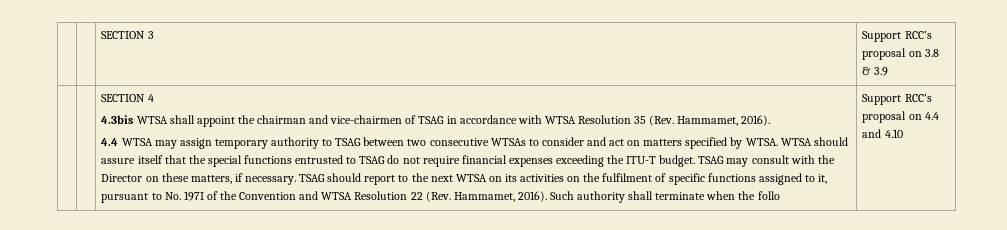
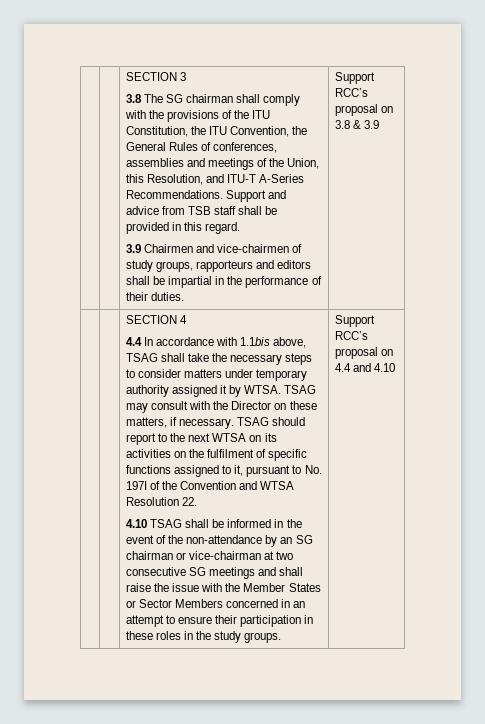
(154, 35) none -> [125,94,301,106] [124,110,271,122] [125,126,308,137] [125,142,278,153] [125,158,320,170] [125,174,305,185] [125,190,287,202] [125,206,278,215] [125,222,241,234] [125,244,303,253] [125,260,312,272] [125,276,322,288] [125,292,185,301] // 3.8 The SG chairman shall comply with the provisions of the ITU Constitution, the ITU Convention, the General Rules of conferences, assemblies and meetings of the Union, this Resolution, and ITU-T A-Series Recommendations. Support and advice from TSB staff shall be provided in this regard. // 3.9 Chairmen and vice-chairmen of study groups, rapporteurs and editors shall be impartial in the performance of their duties.
[101,115,771,127] [101,137,848,149] [101,155,696,167] 4.3bis WTSA shall appoint the chairman and vice-chairmen of TSAG in accordance with WTSA Resolution 35 (Rev. Hammamet, 2016). // 4.4 WTSA may assign temporary authority to TSAG between two consecutive WTSAs to consider and act on matters specified by WTSA. WTSA should assure itself that the special functions entrusted to TSAG do not require financial expenses exceeding the ITU-T budget. -> [125,337,307,348] [125,353,313,365] [125,369,308,381] [125,385,282,397] 4.4 In accordance with 1.1bis above, TSAG shall take the necessary steps to consider matters under temporary authority assigned it by WTSA.
[410,191,780,203] 22 (Rev. Hammamet, 2016). Such authority shall terminate when the follo -> [182,497,198,506] [125,519,302,528] [125,535,313,547] [125,551,294,560] [125,567,304,579] [125,583,321,592] [125,599,306,608] [125,615,314,627] [125,631,282,643] 22. // 4.10 TSAG shall be informed in the event of the non-attendance by an SG chairman or vice-chairman at two consecutive SG meetings and shall raise the issue with the Member States or Sector Members concerned in an attempt to ensure their participation in these roles in the study groups.

